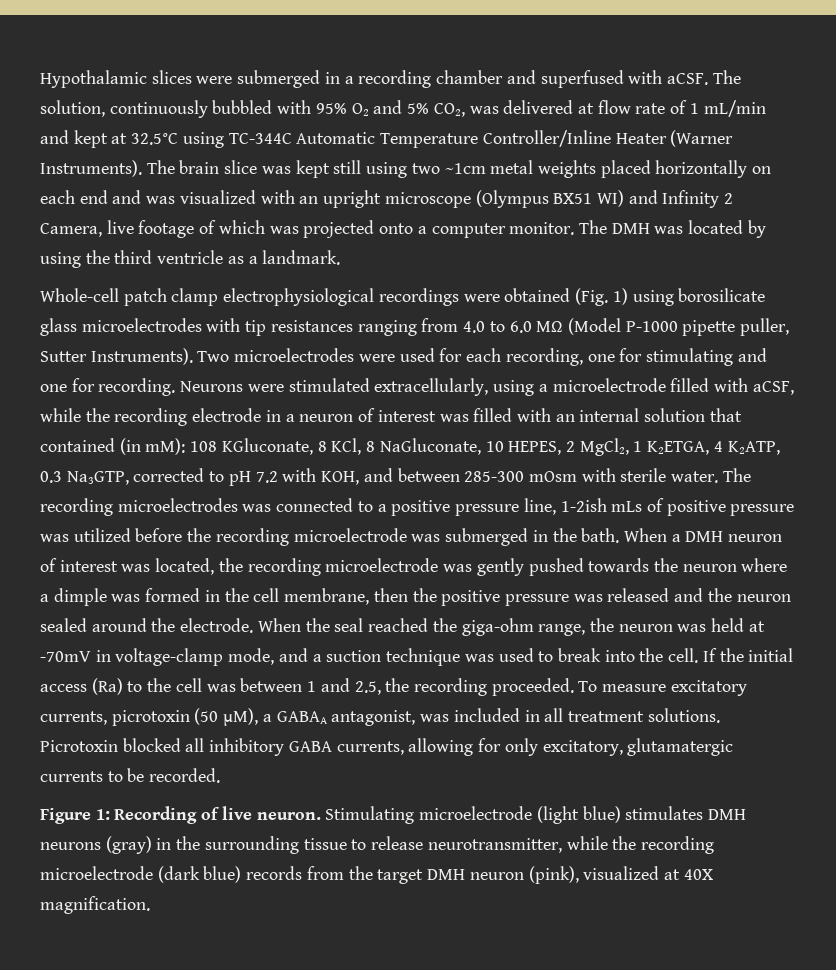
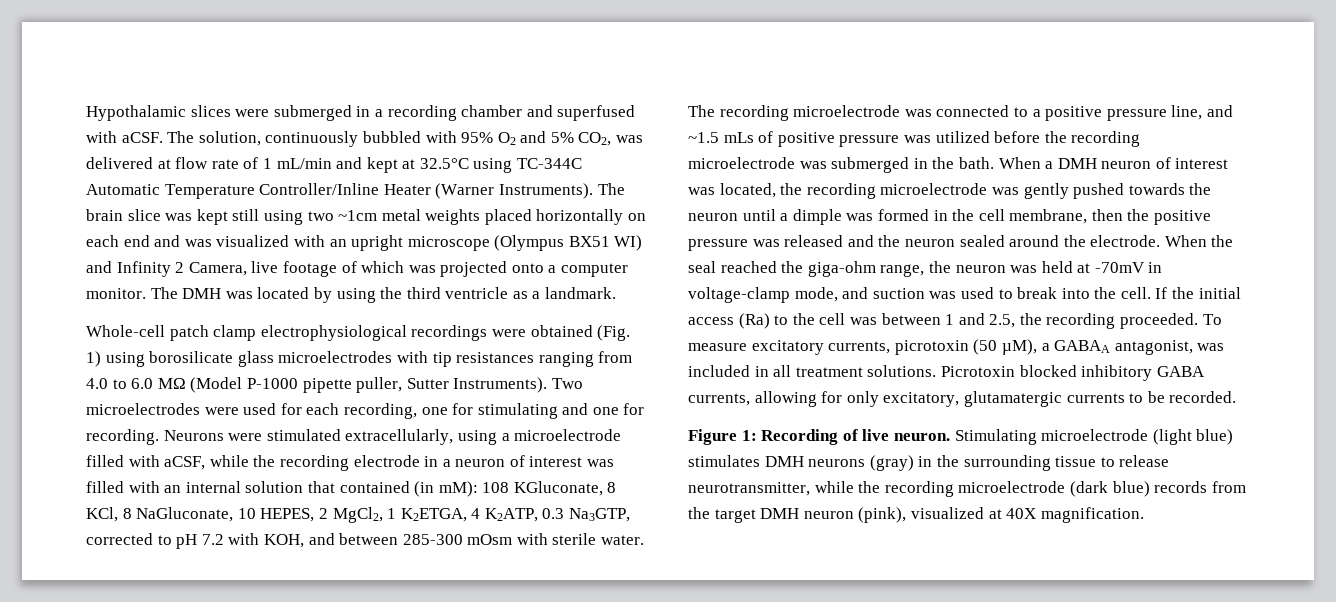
[117,498,238,512] microelectrodes -> [793,105,901,117] microelectrode
[560,498,607,512] 1-2ish -> [1206,105,1233,117] [688,132,719,143] and ~1.5
[741,558,788,572] where -> [742,209,776,221] until
[312,648,461,666] a suction technique -> [872,288,925,299] suction
[185,738,205,752] all -> (1077, 371) none

